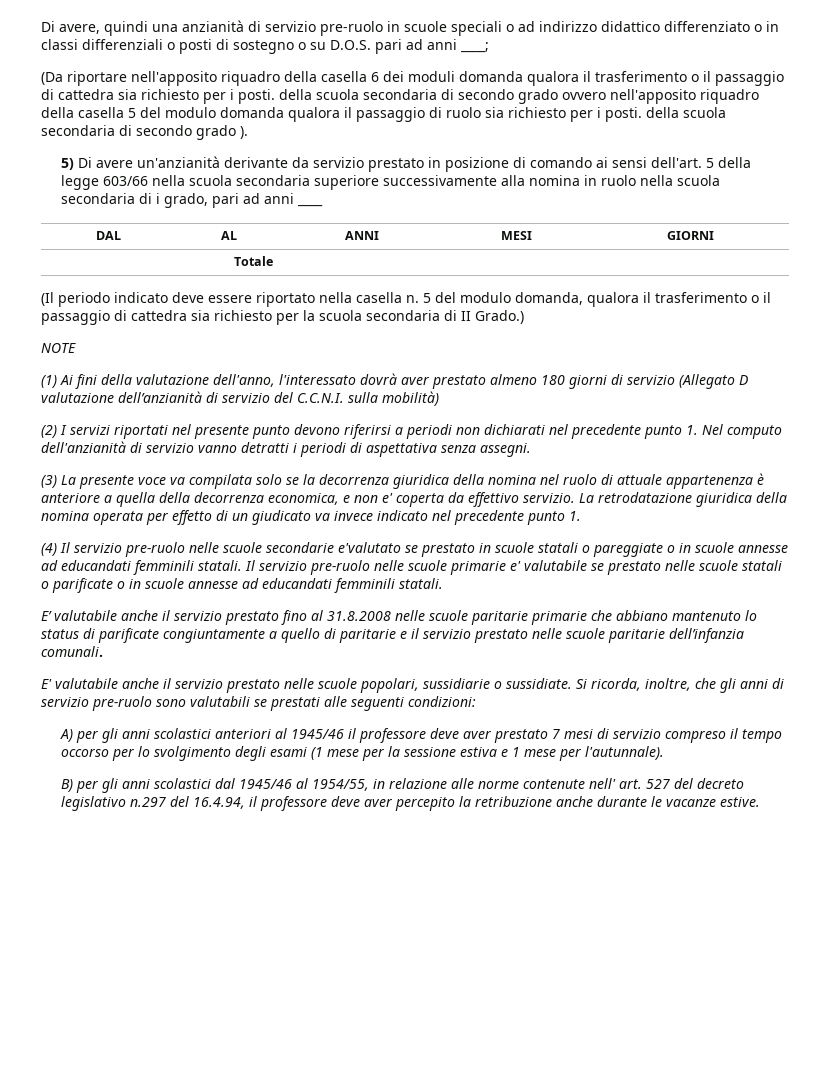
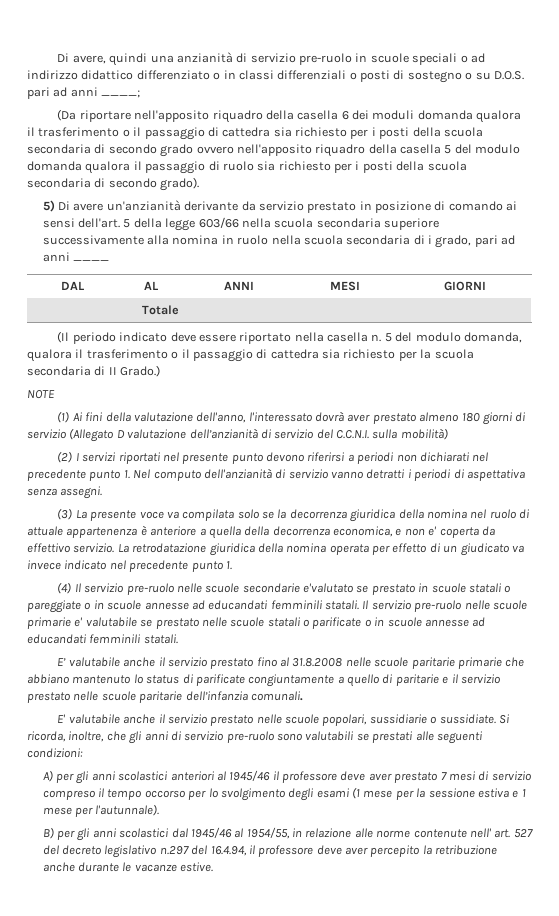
[238,89,275,104] posti. -> [379,127,410,139] posti
[605,107,726,122] [41,125,248,140] posti. della scuola secondaria di secondo grado ). -> [362,161,467,173] [27,177,200,191] posti della scuola secondaria di secondo grado).

